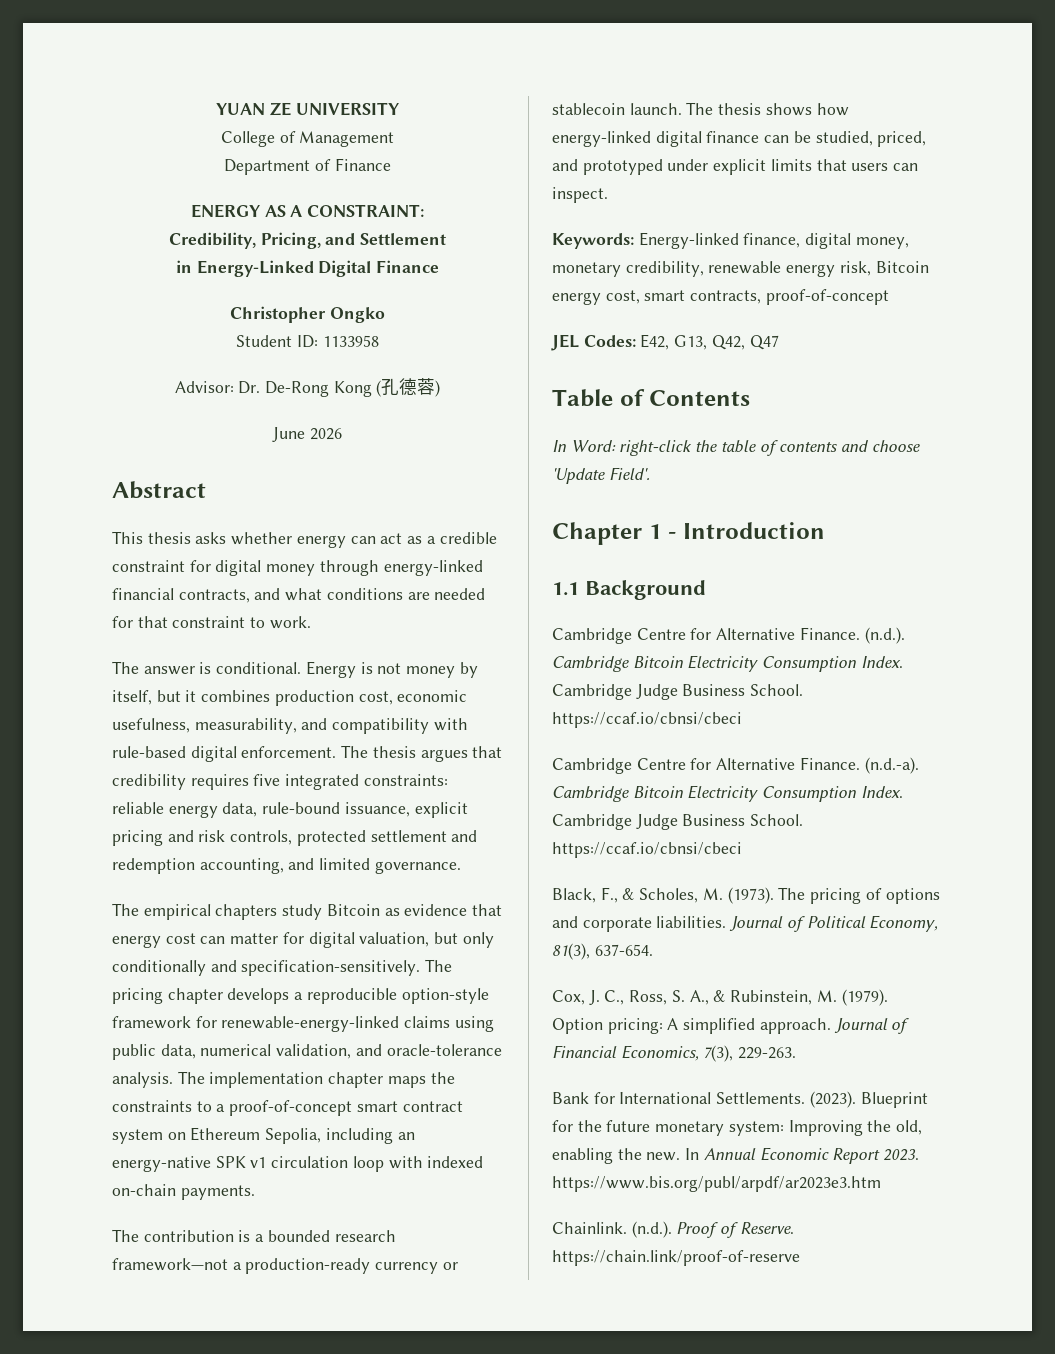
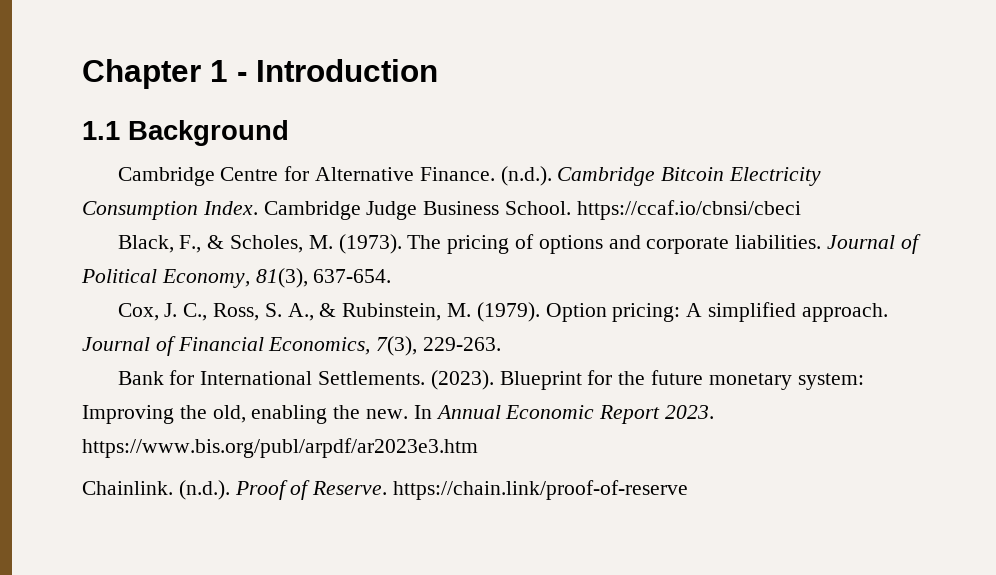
[216,102,399,116] [220,131,395,147] [224,158,391,175] [190,204,425,218] [168,232,447,249] [175,260,440,277] [230,306,385,323] [236,335,379,348] [174,378,441,397] [272,427,342,442] [112,481,206,499] [112,531,497,548] [112,560,483,576] [112,588,486,603] [112,616,311,629] [112,661,478,678] [112,690,468,706] [112,718,468,734] [112,745,503,762] [112,774,448,790] [112,802,468,818] [112,830,478,846] [112,858,461,874] [112,903,503,920] [112,932,494,948] [112,959,453,976] [112,988,489,1004] [112,1016,494,1032] [112,1044,502,1060] [112,1071,455,1088] [112,1100,463,1116] [112,1127,415,1144] [112,1156,484,1172] [112,1184,255,1200] [112,1229,396,1242] [112,1258,458,1274] [552,102,849,116] [552,131,927,147] [552,159,919,175] [552,187,608,203] [552,232,909,249] [552,261,929,277] [552,289,889,305] [551,334,779,351] [552,389,751,407] [552,440,920,456] [552,467,650,484] YUAN ZE UNIVERSITY // College of Management // Department of Finance // ENERGY AS A CONSTRAINT: // Credibility, Pricing, and Settlement // in Energy-Linked Digital Finance // Christopher Ongko // Student ID: 1133958 // Advisor: Dr. De-Rong Kong (孔德蓉) // June 2026 // Abstract // This thesis asks whether energy can act as a credible constraint for digital money through energy-linked financial contracts, and what conditions are needed for that constraint to work. // The answer is conditional. Energy is not money by itself, but it combines production cost, economic usefulness, measurability, and compatibility with rule-based digital enforcement. The thesis argues that credibility requires five integrated constraints: reliable energy data, rule-bound issuance, explicit pricing and risk controls, protected settlement and redemption accounting, and limited governance. // The empirical chapters study Bitcoin as evidence that energy cost can matter for digital valuation, but only conditionally and specification-sensitively. The pricing chapter develops a reproducible option-style framework for renewable-energy-linked claims using public data, numerical validation, and oracle-tolerance analysis. The implementation chapter maps the constraints to a proof-of-concept smart contract system on Ethereum Sepolia, including an energy-native SPK v1 circulation loop with indexed on-chain payments. // The contribution is a bounded research framework—not a production-ready currency or stablecoin launch. The thesis shows how energy-linked digital finance can be studied, priced, and prototyped under explicit limits that users can inspect. // Keywords: Energy-linked finance, digital money, monetary credibility, renewable energy risk, Bitcoin energy cost, smart contracts, proof-of-concept // JEL Codes: E42, G13, Q42, Q47 // Table of Contents // In Word: right-click the table of contents and choose 'Update Field'. // -> (82, 74) none
[552,757,919,774] [552,785,903,802] [552,814,804,830] [552,842,742,858] // Cambridge Centre for Alternative Finance. (n.d.-a). Cambridge Bitcoin Electricity Consumption Index. Cambridge Judge Business School. https://ccaf.io/cbnsi/cbeci -> (801, 210) none

